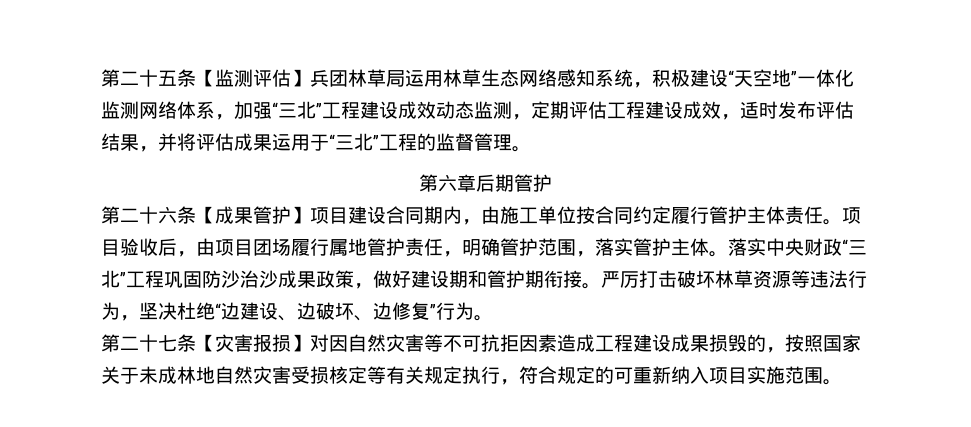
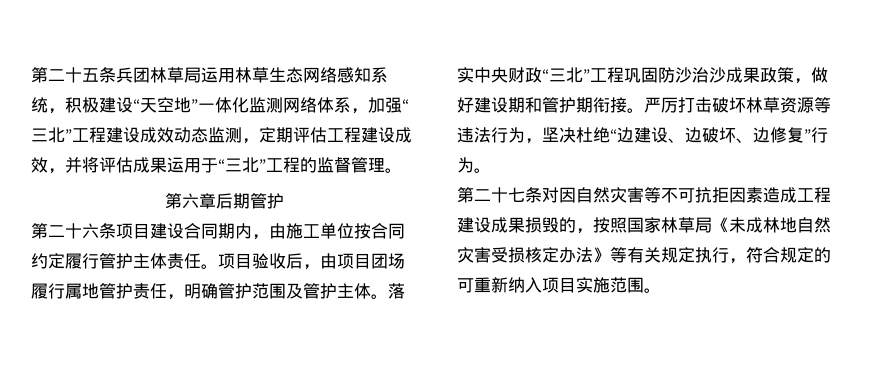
[196,69,310,87] 【监测评估】 -> (116, 75) none
[740,101,854,119] [101,133,158,152] 适时发布评估结果， -> (65, 171) none
[196,206,310,224] 【成果管护】 -> (116, 231) none
[576,238,633,257] ，落实 -> [286,283,303,299] 及
[196,334,310,352] 【灾害报损】 -> (542, 195) none
[101,366,139,384] 关于 -> [661,217,729,233] 林草局《
(367, 375) none -> [559,247,610,263] 办法》

